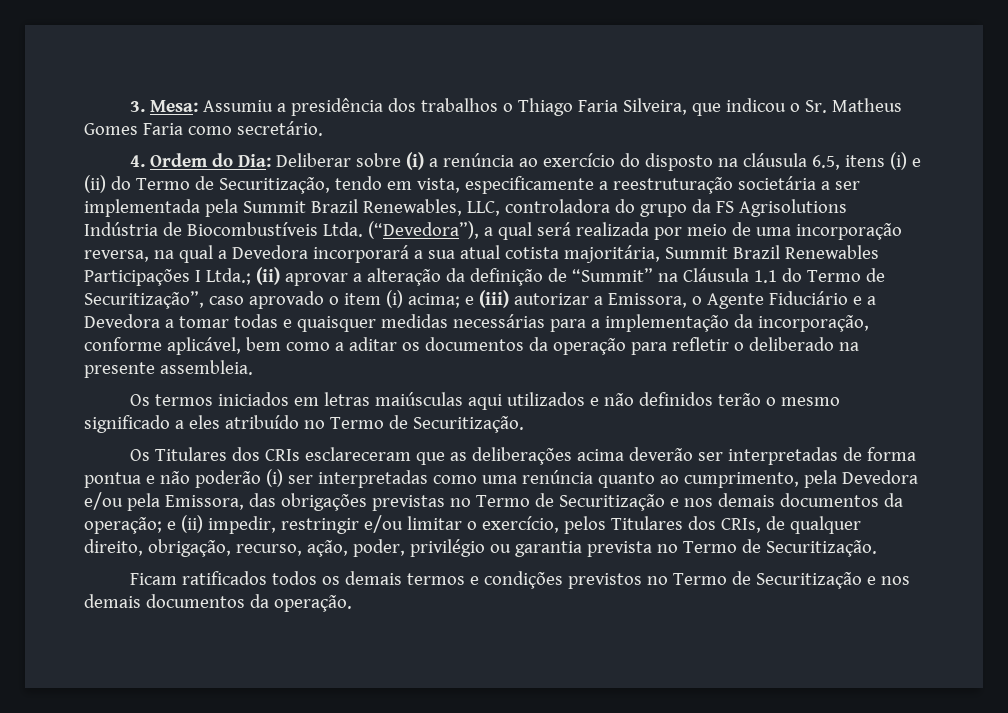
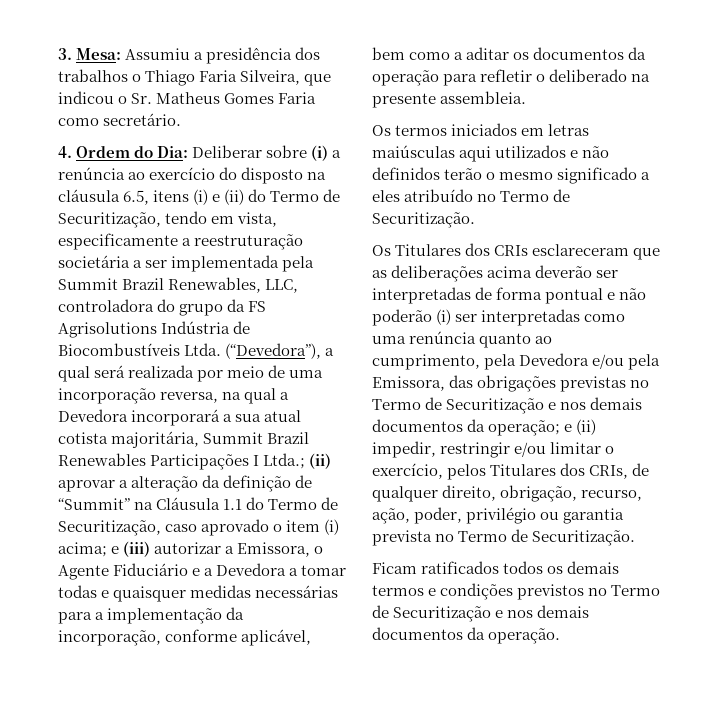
[84,291,204,309] Securitização”, -> [58,520,161,536] Securitização,
[84,472,141,488] pontua -> [545,288,604,304] pontual

